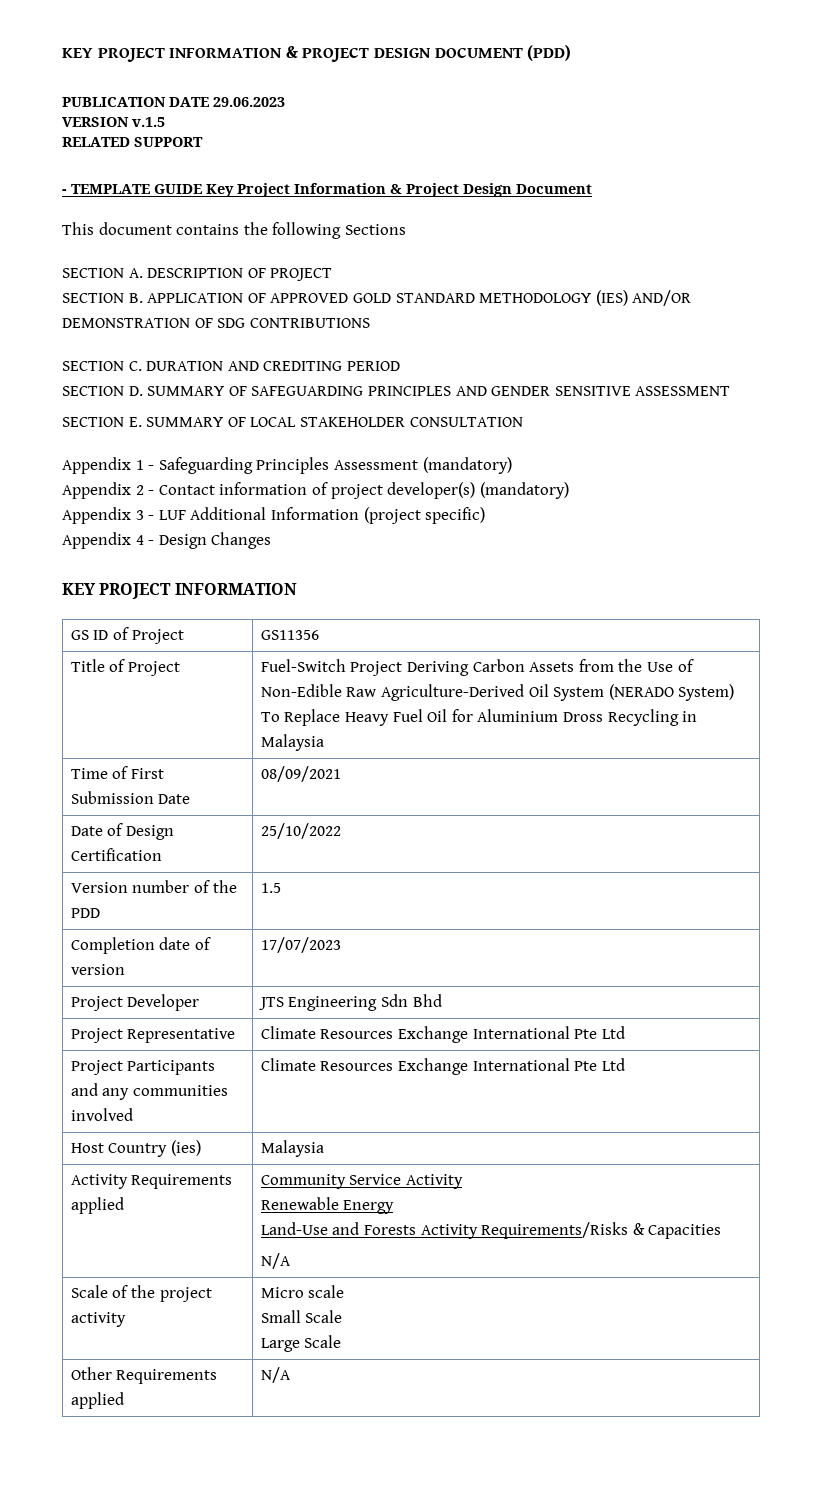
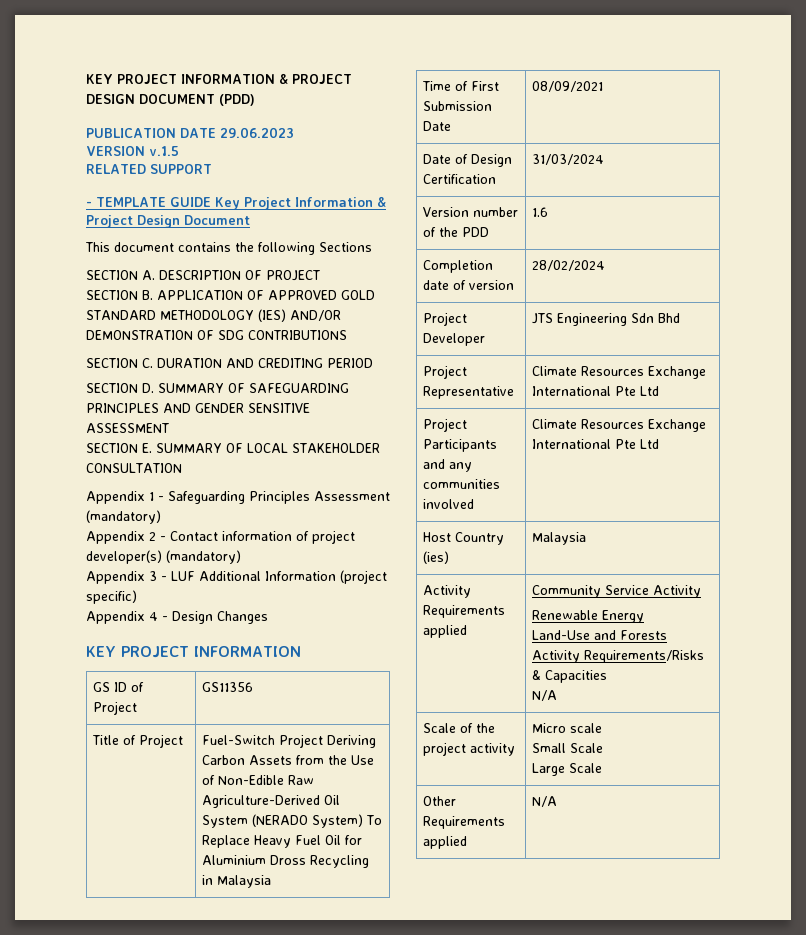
[260,823,341,839] 25/10/2022 -> [531,154,604,165] 31/03/2024
[260,883,281,893] 1.5 -> [531,207,548,217] 1.6
[260,937,341,953] 17/07/2023 -> [531,260,605,271] 28/02/2024

